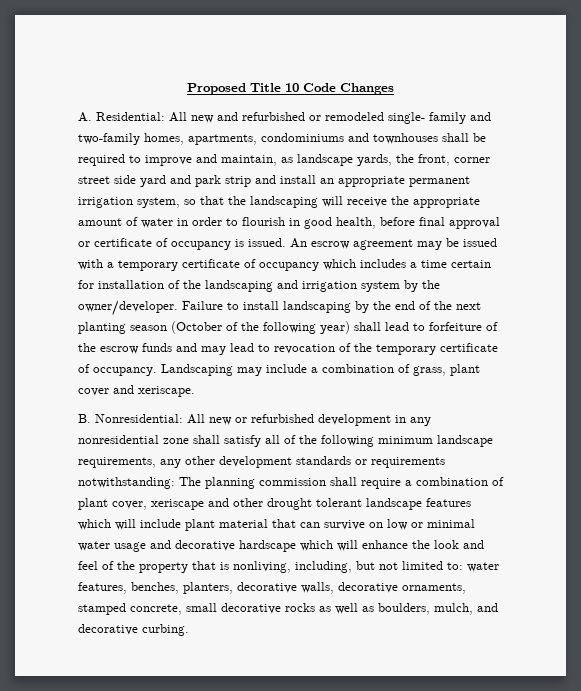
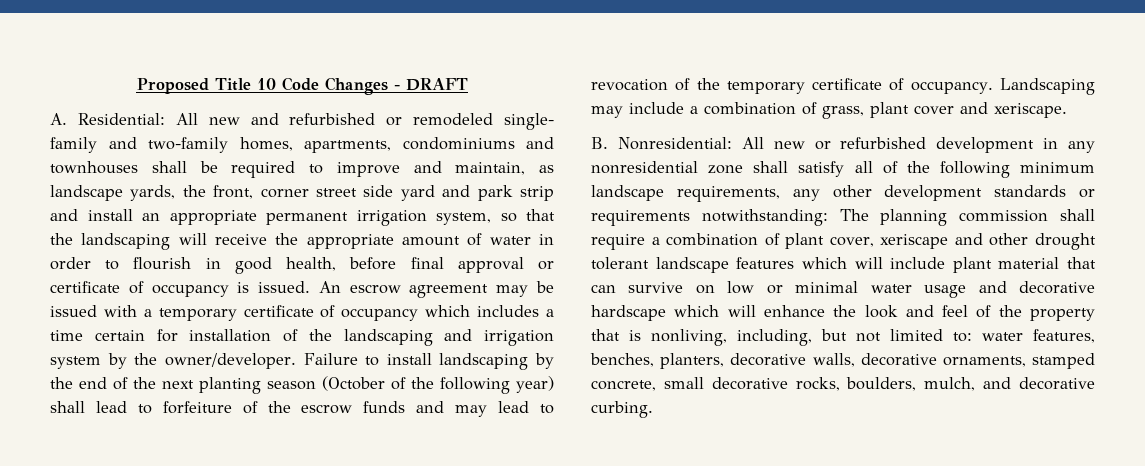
(394, 89) none -> [393,78,468,91] - DRAFT
[285,603,374,614] rocks as well as -> [795,377,840,391] rocks,

